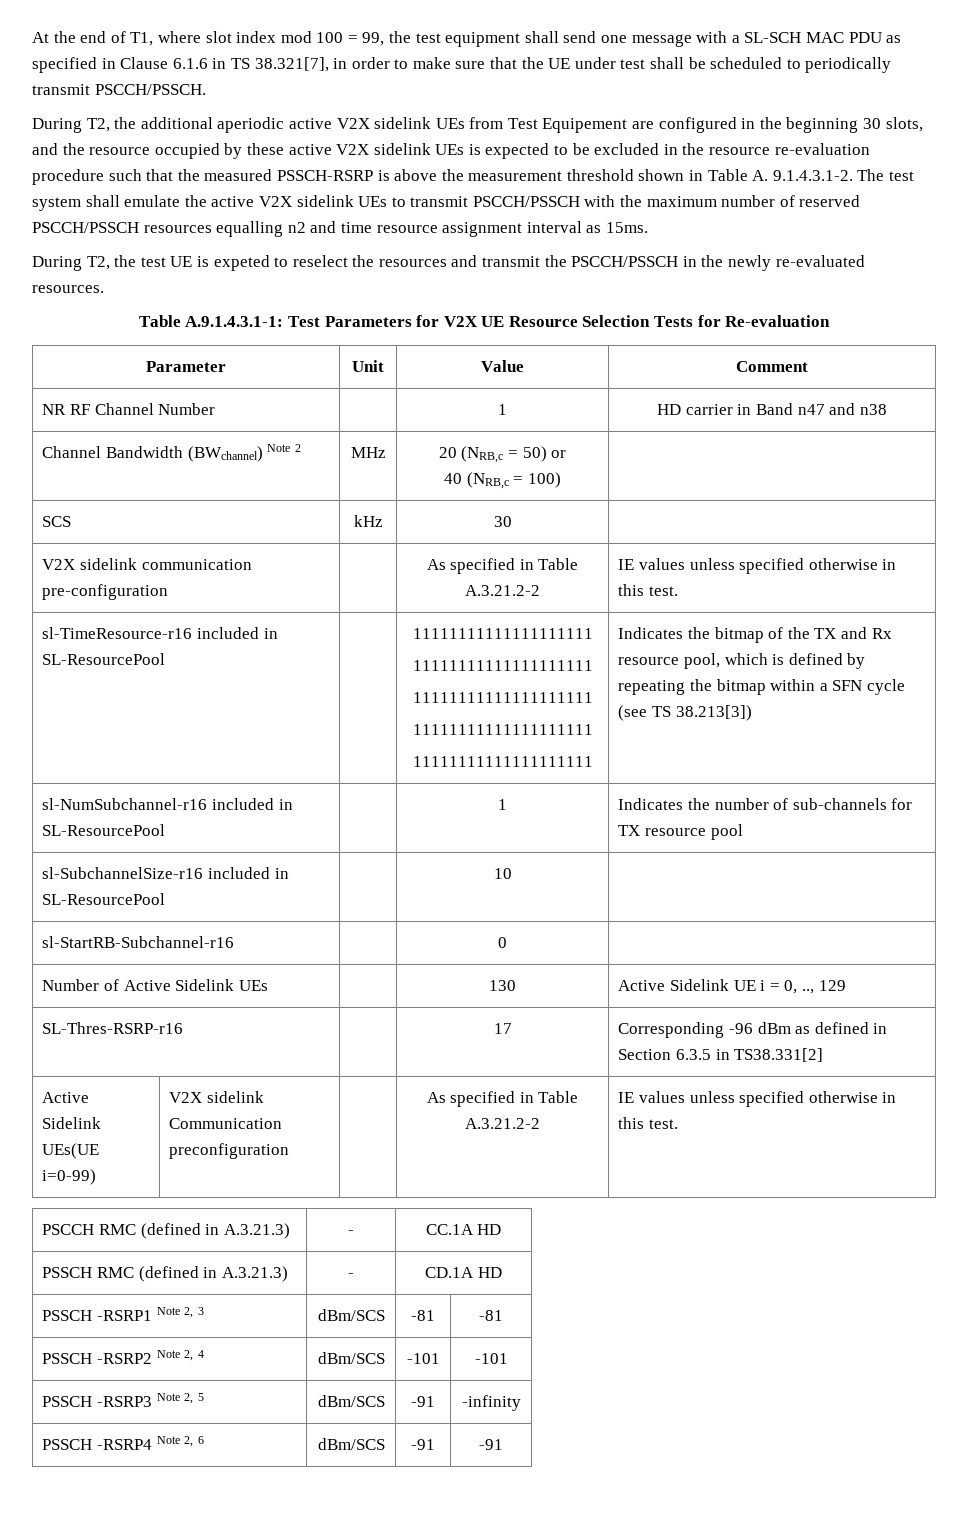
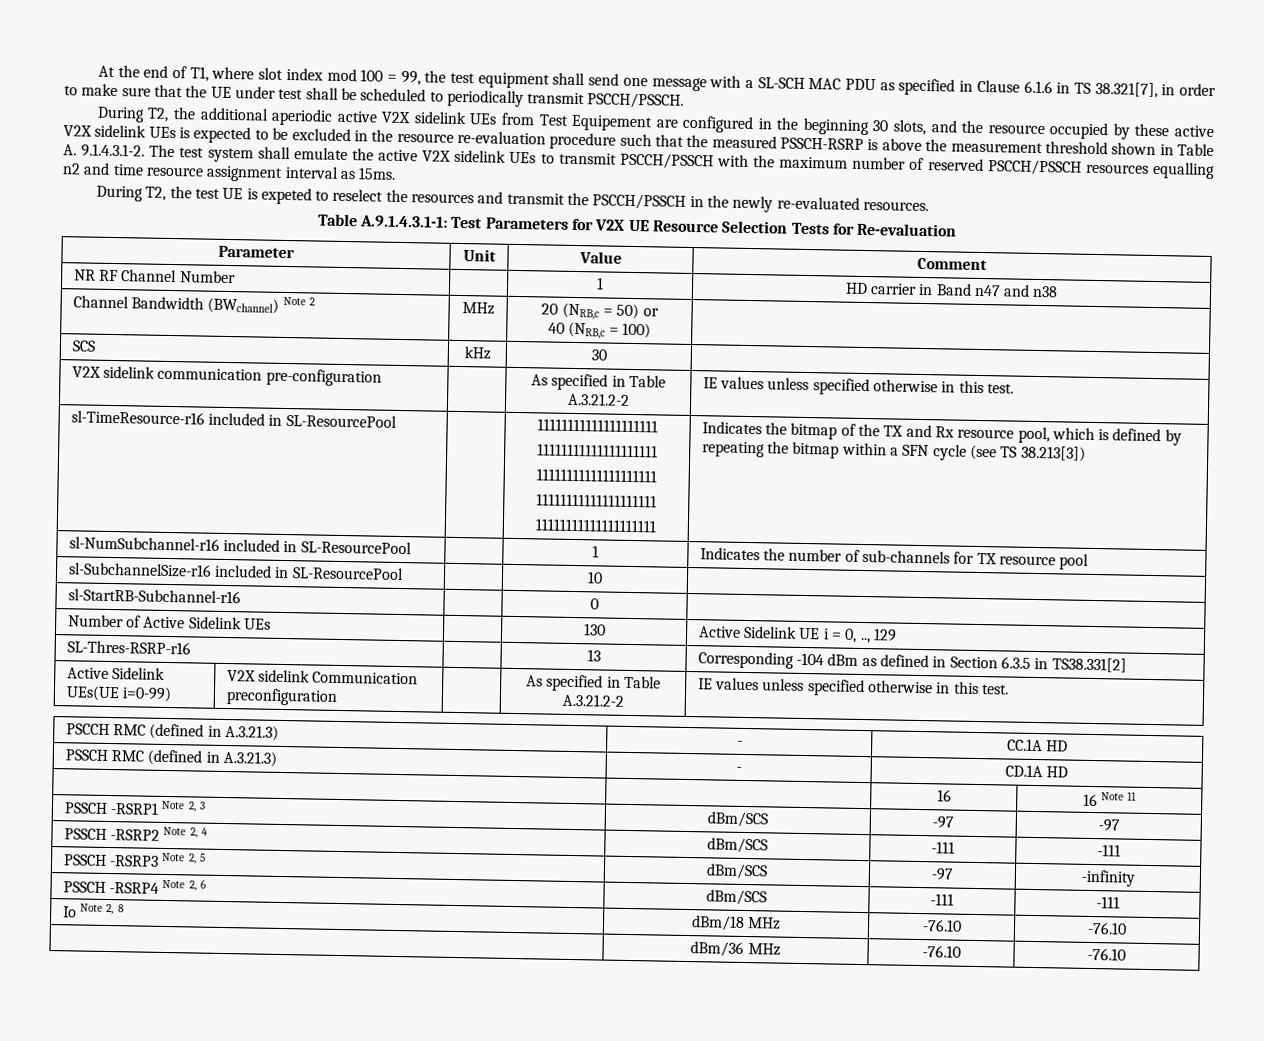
[493,1023,512,1034] 17 -> [586,649,601,662] 13
[729,1023,754,1034] -96 -> [795,652,824,666] -104
(502, 1272) none -> [936,789,952,802] [1082,791,1138,807] // | | 16 | 16 Note 11
[411,1310,435,1321] [479,1310,503,1321] -81 | -81 -> [932,816,954,829] [1097,819,1120,832] -97 | -97
[406,1353,440,1364] [474,1353,508,1364] -101 | -101 -> [931,841,955,854] [1096,844,1121,857] -111 | -111
[411,1396,435,1407] -91 -> [931,868,954,881] -97
[411,1439,435,1450] [479,1439,503,1450] -91 | -91 -> [930,893,954,906] [1095,896,1120,909] [62,903,125,918] [690,915,782,931] [921,919,962,932] [1087,921,1127,935] [690,941,781,958] [921,945,961,958] [1087,947,1126,961] -111 | -111 // Io Note 2, 8 | dBm/18 MHz | -76.10 | -76.10 // | dBm/36 MHz | -76.10 | -76.10

